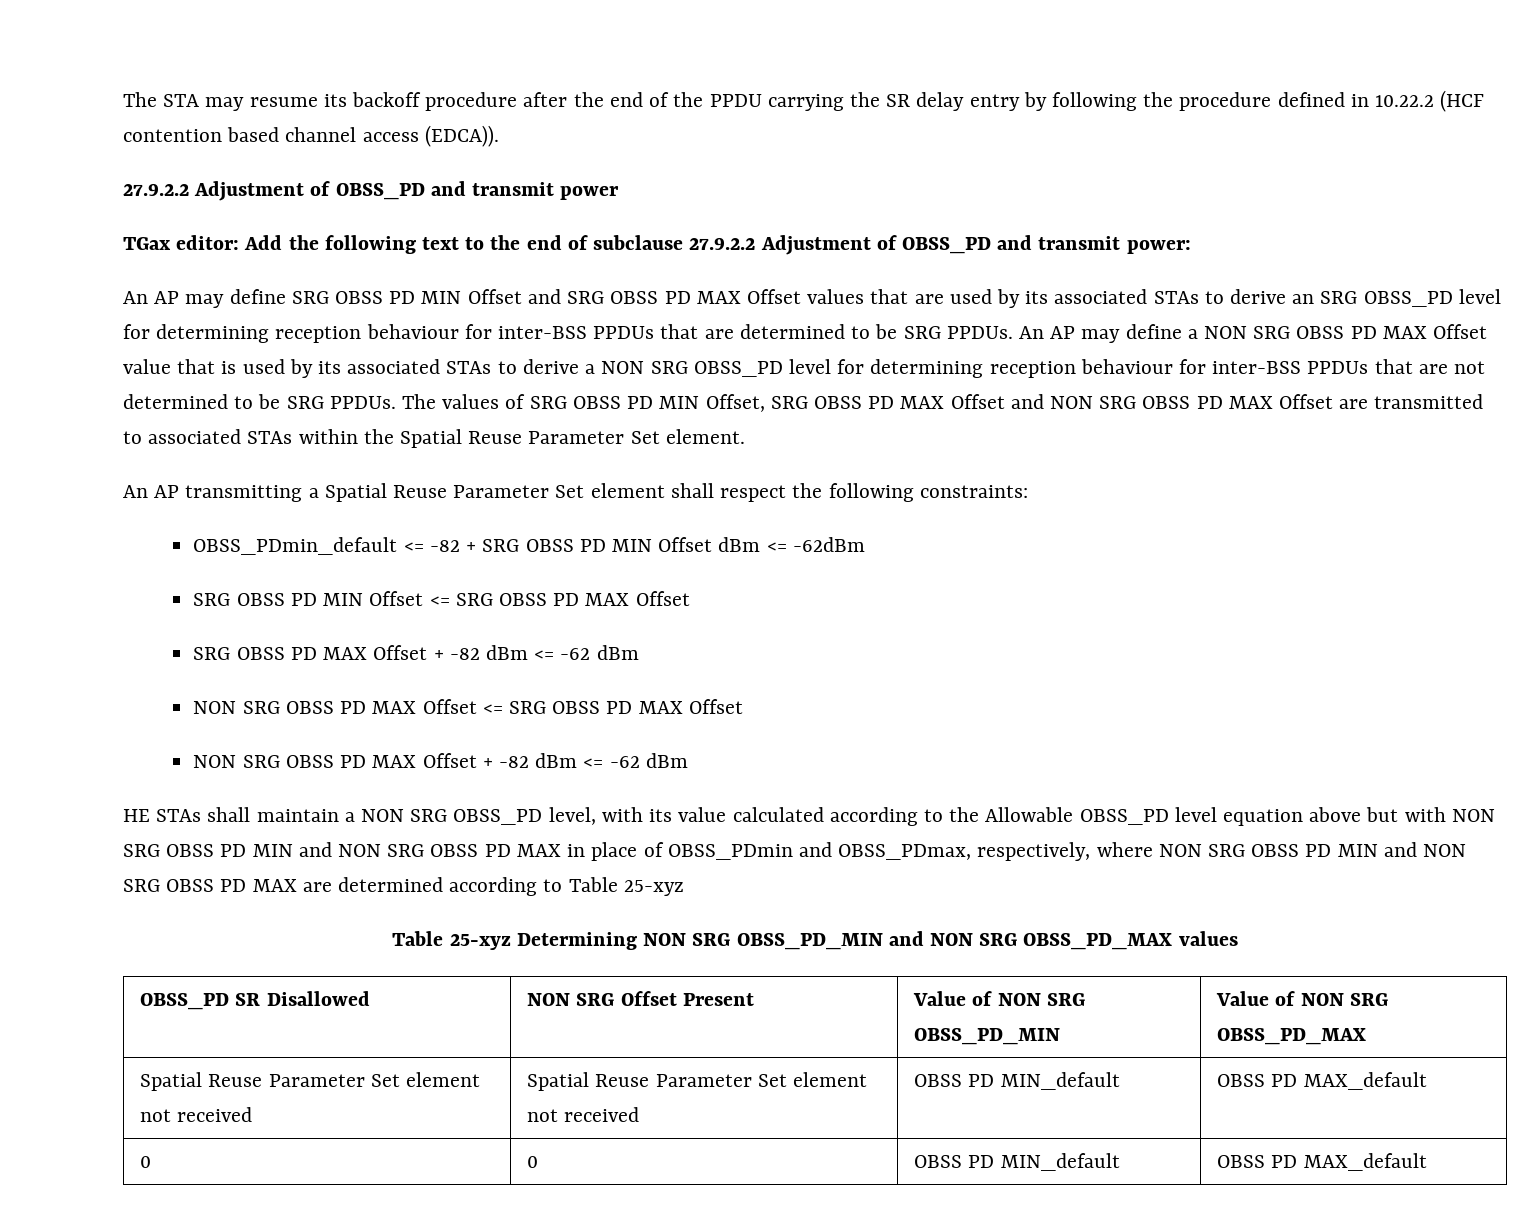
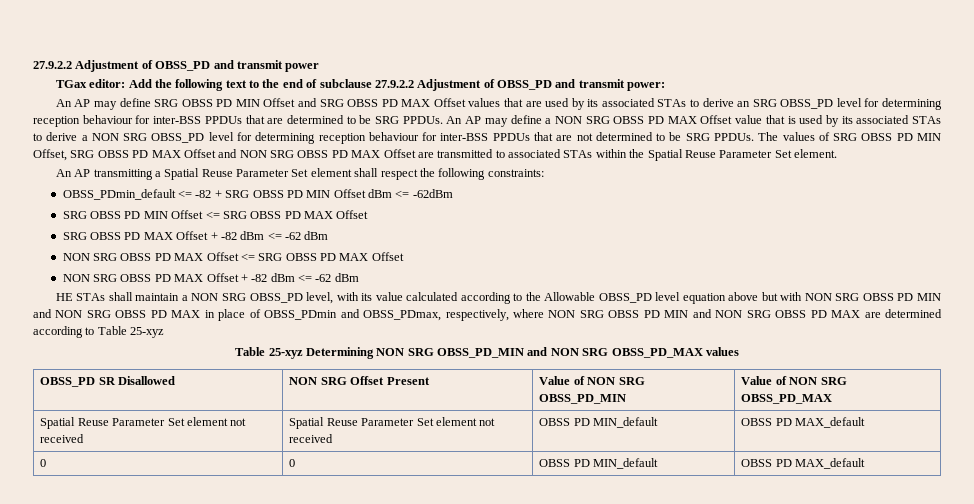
[123,90,1485,112] [123,125,499,147] The STA may resume its backoff procedure after the end of the PPDU carrying the SR delay entry by following the procedure defined in 10.22.2 (HCF contention based channel access (EDCA)). // -> (33, 65) none

